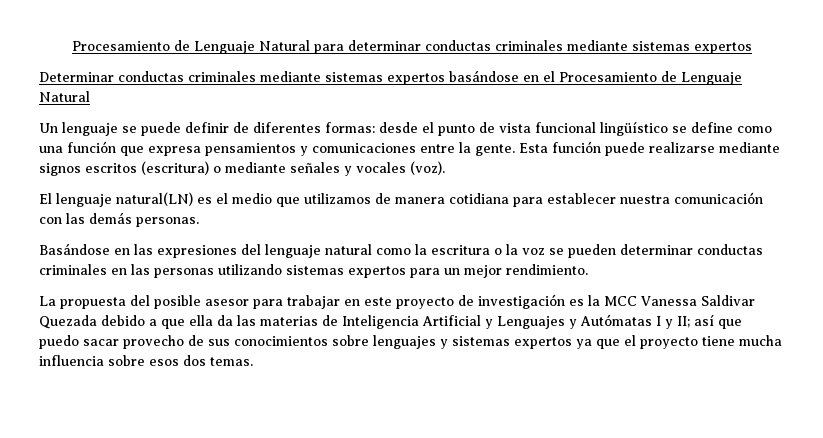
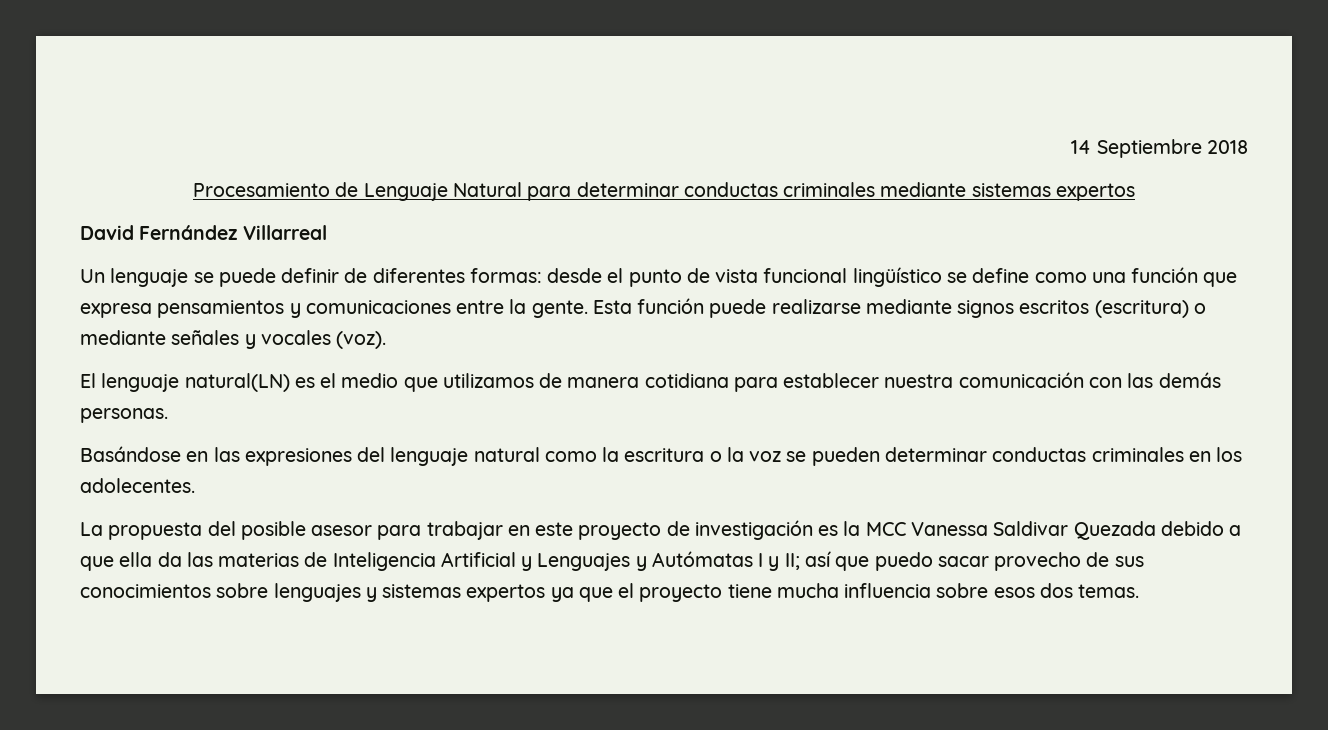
(71, 46) none -> [1071,139,1249,158] 14 Septiembre 2018 //
[39,70,742,85] [39,91,90,102] Determinar conductas criminales mediante sistemas expertos basándose en el Procesamiento de Lenguaje Natural -> [80,225,327,240] David Fernández Villarreal
[131,264,588,278] las personas utilizando sistemas expertos para un mejor rendimiento. -> [1216,447,1243,462] [80,478,195,493] los adolecentes.

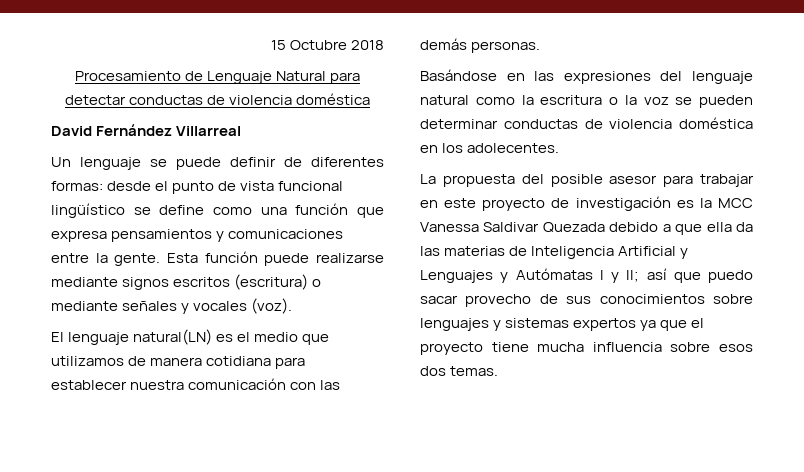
[1071,139,1202,158] 14 Septiembre -> [270,40,347,50] 15 Octubre
[576,182,1135,201] determinar conductas criminales mediante sistemas expertos -> [64,93,371,105] detectar conductas de violencia doméstica
[1091,447,1184,462] criminales -> [584,117,753,129] de violencia doméstica

